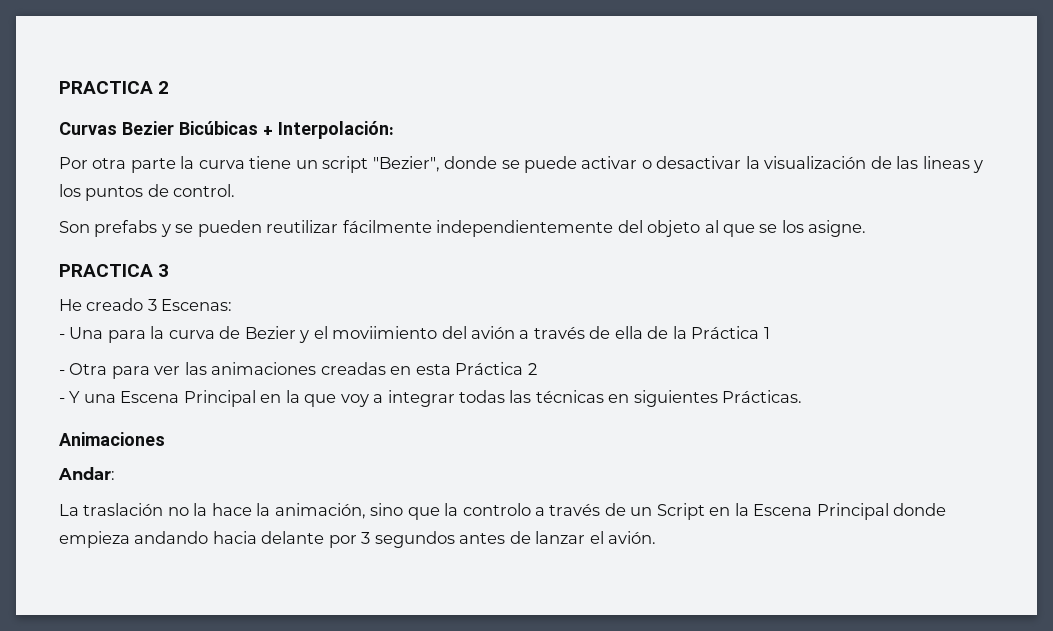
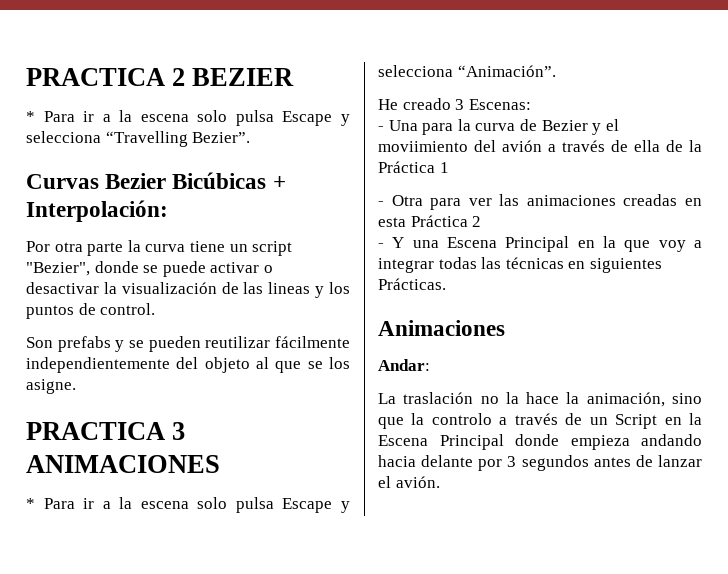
(170, 87) none -> [192,68,295,86] [26,110,350,126] [26,131,251,147] BEZIER // * Para ir a la escena solo pulsa Escape y selecciona “Travelling Bezier”.
(170, 270) none -> [26,455,220,473] [26,497,350,513] [378,65,556,77] ANIMACIONES // * Para ir a la escena solo pulsa Escape y selecciona “Animación”.

